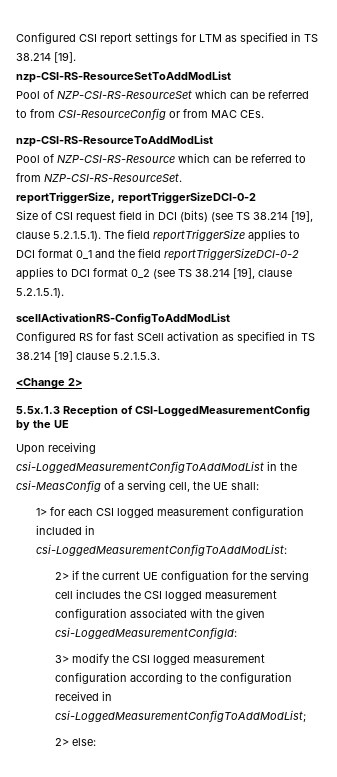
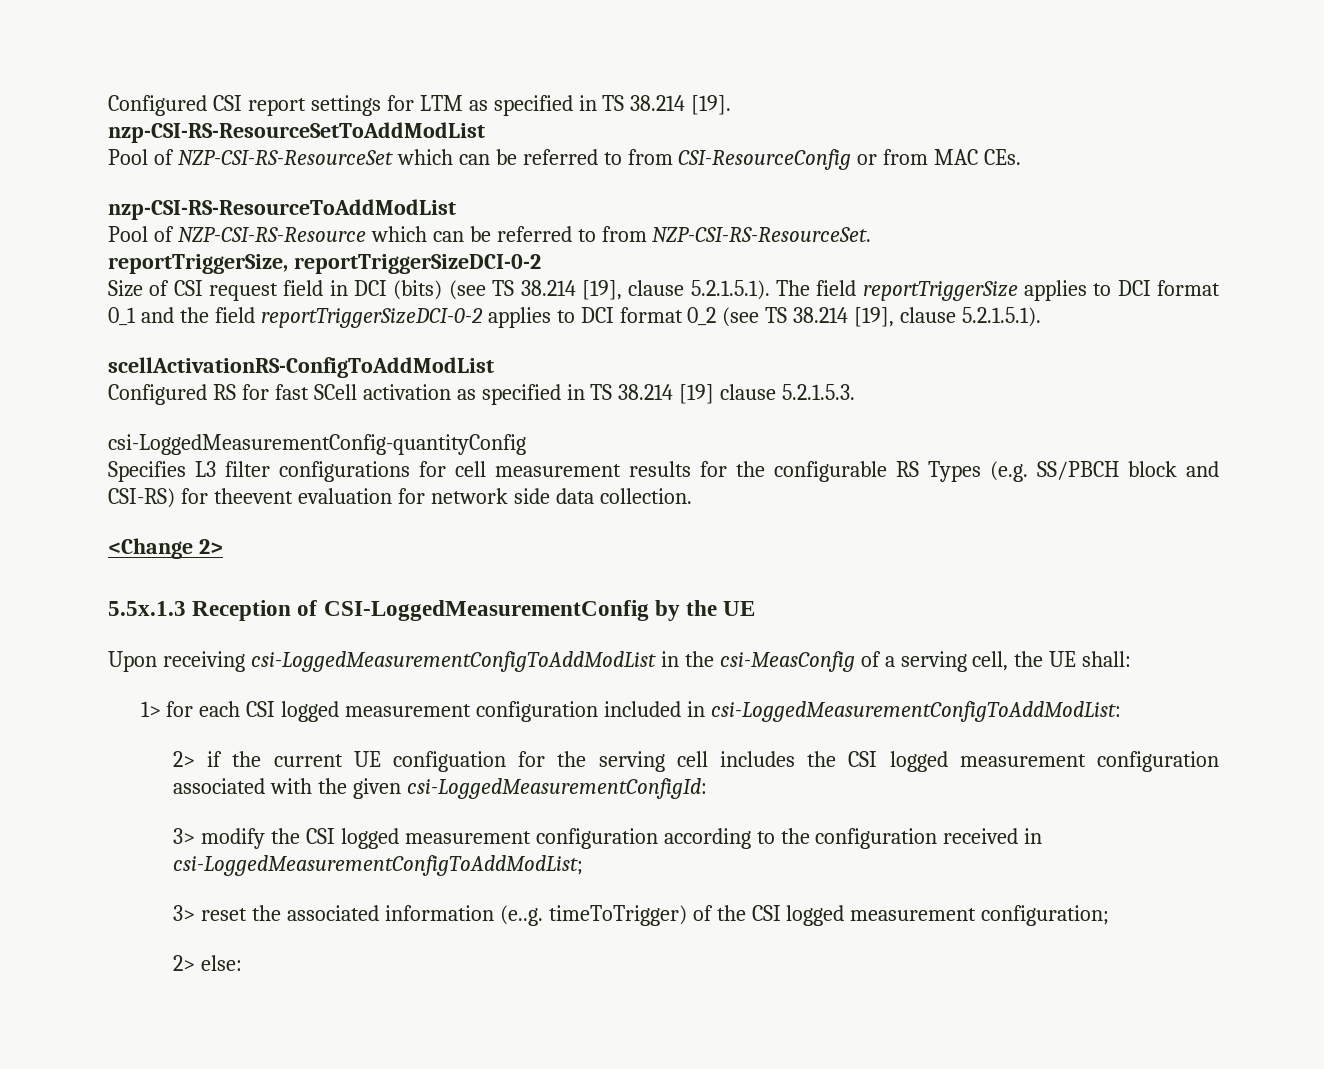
(160, 356) none -> [108,434,526,455] [108,461,1219,482] [108,488,692,508] // csi-LoggedMeasurementConfig-quantityConfig // Specifies L3 filter configurations for cell measurement results for the configurable RS Types (e.g. SS/PBCH block and CSI-RS) for theevent evaluation for network side data collection.
(307, 716) none -> [173,905,1110,926] // 3> reset the associated information (e..g. timeToTrigger) of the CSI logged measurement configuration;

